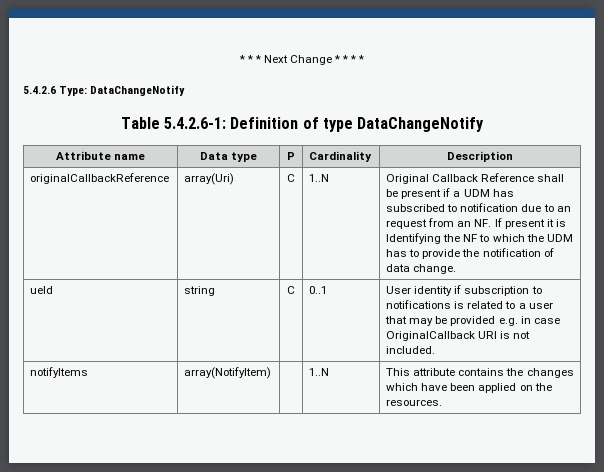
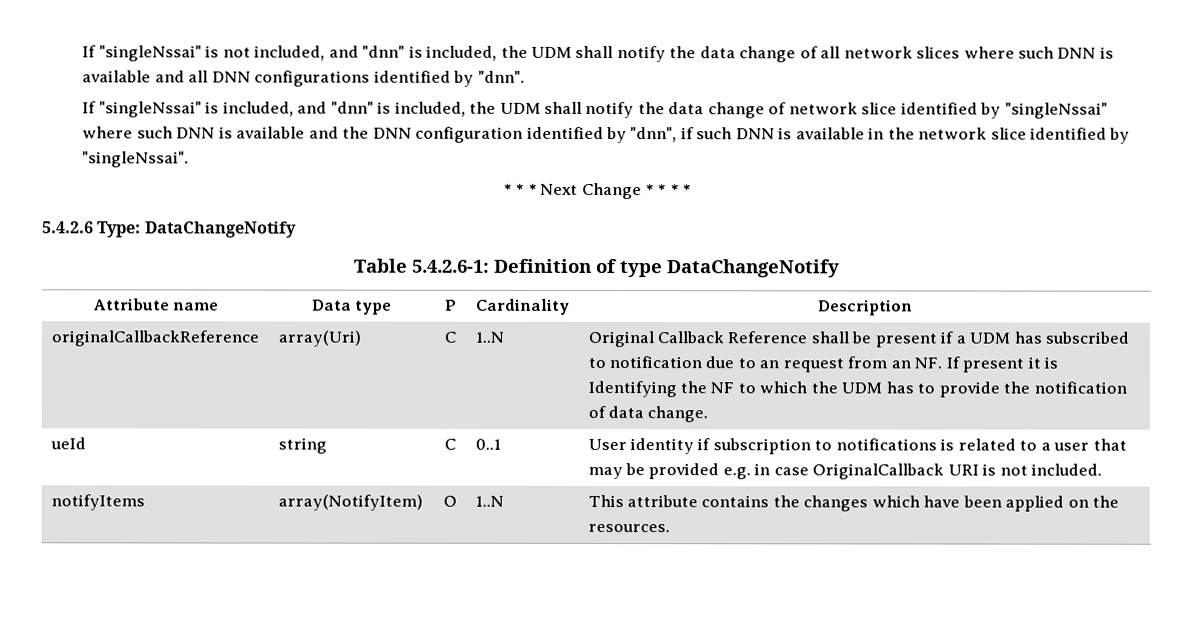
(238, 59) none -> [82,45,1114,63] [82,70,525,87] [82,101,1108,119] [82,126,1131,144] [82,151,190,168] If "singleNssai" is not included, and "dnn" is included, the UDM shall notify the data change of all network slices where such DNN is available and all DNN configurations identified by "dnn". // If "singleNssai" is included, and "dnn" is included, the UDM shall notify the data change of network slice identified by "singleNssai" where such DNN is available and the DNN configuration identified by "dnn", if such DNN is available in the network slice identified by "singleNssai". //
(272, 373) none -> [442,495,457,507] O

